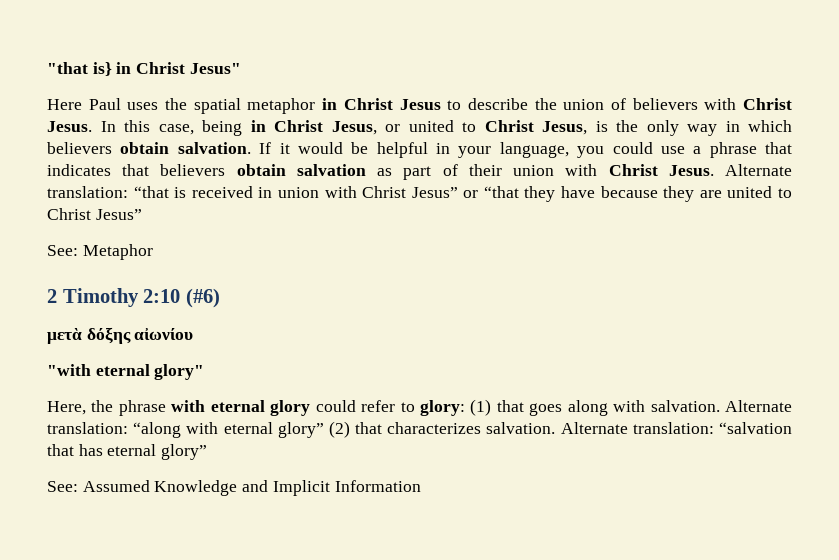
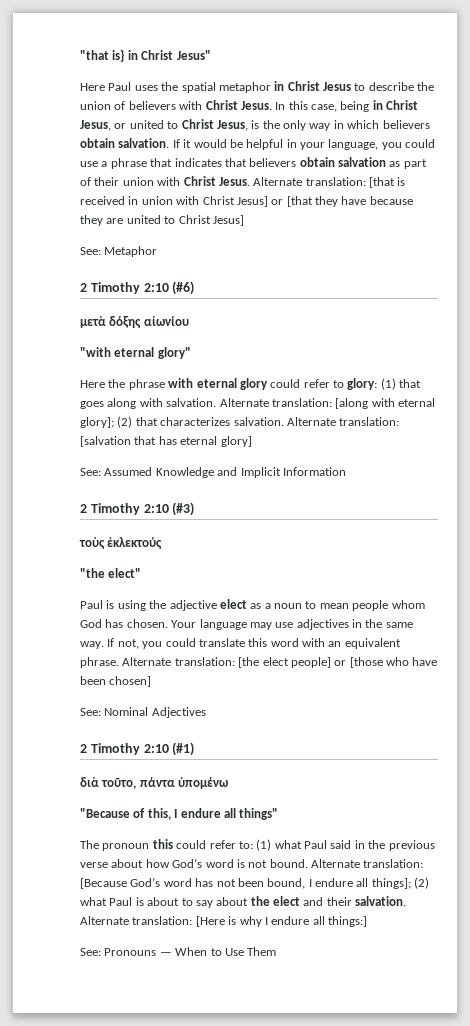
[133,186,169,198] “that -> [369,177,395,188] [that
[411,186,519,198] Jesus” or “that -> [236,196,313,207] Jesus] or [that
[95,209,142,220] Jesus” -> [212,215,244,226] Jesus]
[47,401,86,415] Here, -> [80,380,105,388] Here
[133,422,324,438] “along with eternal glory” -> [335,398,435,409] [80,417,114,428] [along with eternal glory];
[718,422,792,434] “salvation -> [80,436,131,447] [salvation
[161,444,208,460] glory” -> [220,436,252,447] glory]
(421, 486) none -> [80,502,195,516] [79,537,163,550] [80,568,142,578] [80,599,425,611] [80,619,413,630] [80,638,401,649] [80,657,438,668] [80,676,152,687] [80,707,206,718] [80,742,195,756] [80,777,229,789] [80,808,279,820] [80,839,435,851] [80,858,424,868] [80,877,430,889] [80,896,407,908] [80,916,367,927] [80,947,277,956] // 2 Timothy 2:10 (#3) // τοὺς ἐκλεκτούς // "the elect" // Paul is using the adjective elect as a noun to mean people whom God has chosen. Your language may use adjectives in the same way. If not, you could translate this word with an equivalent phrase. Alternate translation: [the elect people] or [those who have been chosen] // See: Nominal Adjectives // 2 Timothy 2:10 (#1) // διὰ τοῦτο, πάντα ὑπομένω // "Because of this, I endure all things" // The pronoun this could refer to: (1) what Paul said in the previous verse about how God’s word is not bound. Alternate translation: [Because God’s word has not been bound, I endure all things]; (2) what Paul is about to say about the elect and their salvation. Alternate translation: [Here is why I endure all things:] // See: Pronouns — When to Use Them

